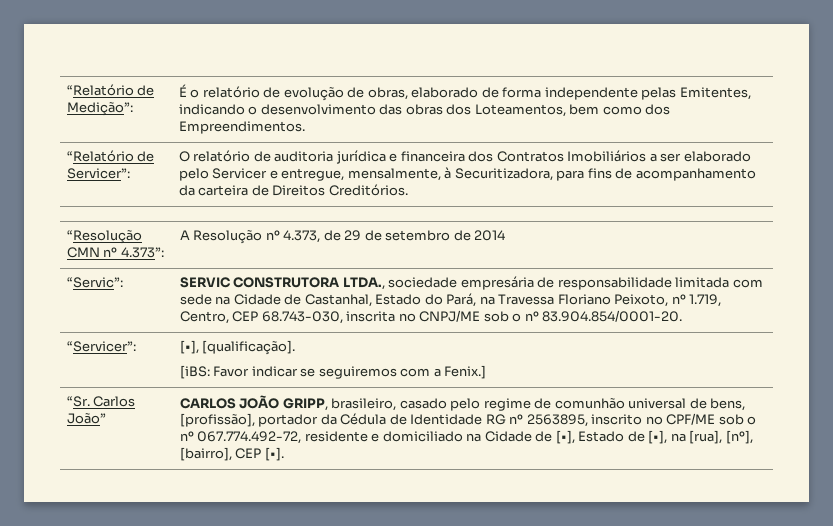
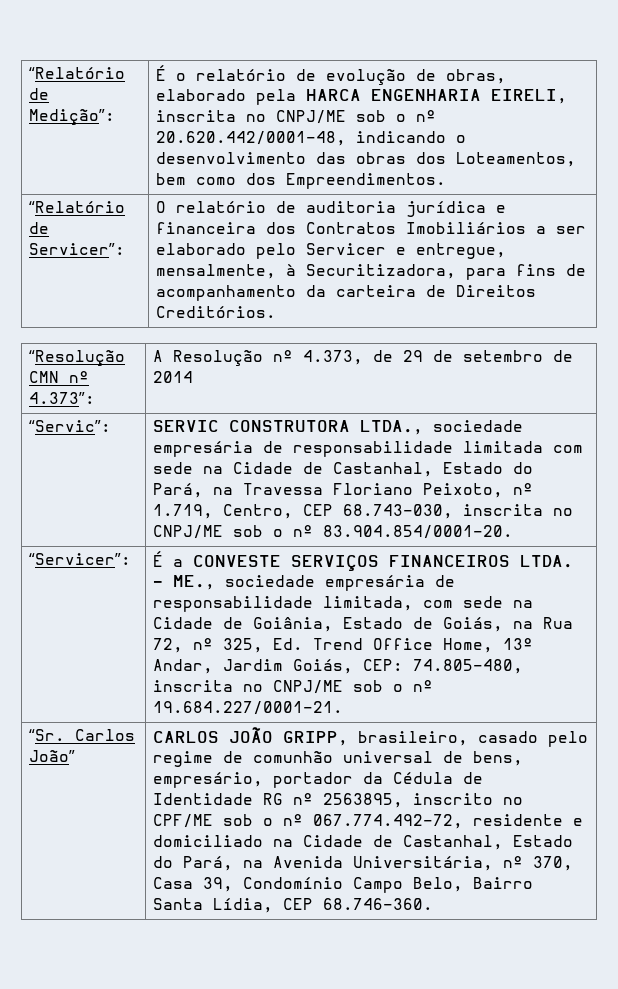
[481,87,751,100] de forma independente pelas Emitentes, -> [255,89,567,105] [155,110,436,124] [155,131,346,146] pela HARCA ENGENHARIA EIRELI, inscrita no CNPJ/ME sob o nº 20.620.442/0001-48,
[179,340,296,355] [179,365,487,379] [•], [qualificação]. // [iBS: Favor indicar se seguiremos com a Fenix.] -> [152,551,573,571] [152,575,455,591] [152,596,533,612] [152,617,573,632] [152,638,533,653] [152,659,523,674] [152,680,433,694] [152,701,343,715] É a CONVESTE SERVIÇOS FINANCEIROS LTDA. - ME., sociedade empresária de responsabilidade limitada, com sede na Cidade de Goiânia, Estado de Goiás, na Rua 72, nº 325, Ed. Trend Office Home, 13º Andar, Jardim Goiás, CEP: 74.805-480, inscrita no CNPJ/ME sob o nº 19.684.227/0001-21.
[179,413,255,427] [profissão], -> [152,772,263,788] empresário,
[555,430,753,444] [179,447,284,461] [•], Estado de [•], na [rua], [nº], [bairro], CEP [•]. -> [402,835,573,850] [152,856,573,871] [152,877,533,893] [152,898,433,913] Castanhal, Estado do Pará, na Avenida Universitária, nº 370, Casa 39, Condomínio Campo Belo, Bairro Santa Lídia, CEP 68.746-360.

